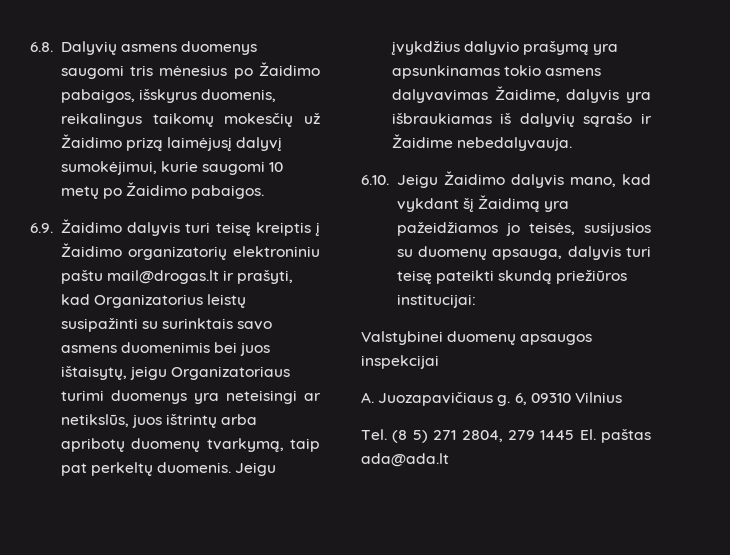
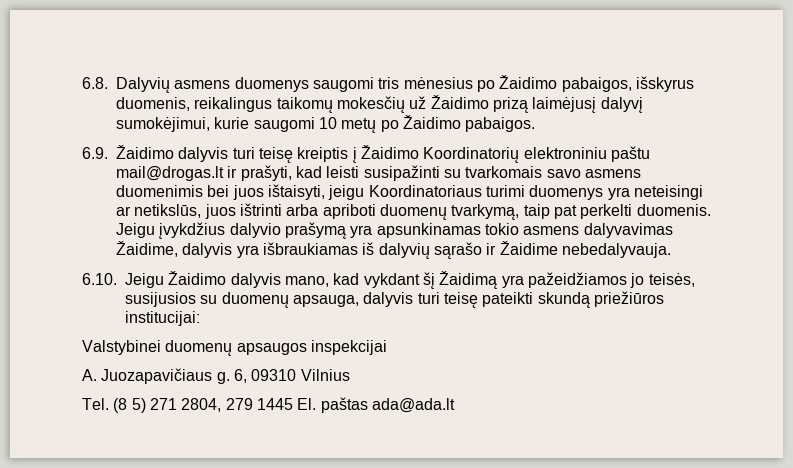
[127,246,227,260] organizatorių -> [423,147,520,163] Koordinatorių
[93,294,247,308] Organizatorius leistų -> [326,166,360,178] leisti
[162,318,234,329] surinktais -> [465,166,543,178] tvarkomais
[60,366,291,380] ištaisytų, jeigu Organizatoriaus -> [267,184,482,200] ištaisyti, jeigu Koordinatoriaus
[166,414,258,428] [60,438,125,452] ištrintų arba apribotų -> [239,203,376,219] ištrinti arba apriboti
[90,462,153,476] perkeltų -> [580,204,633,219] perkelti

